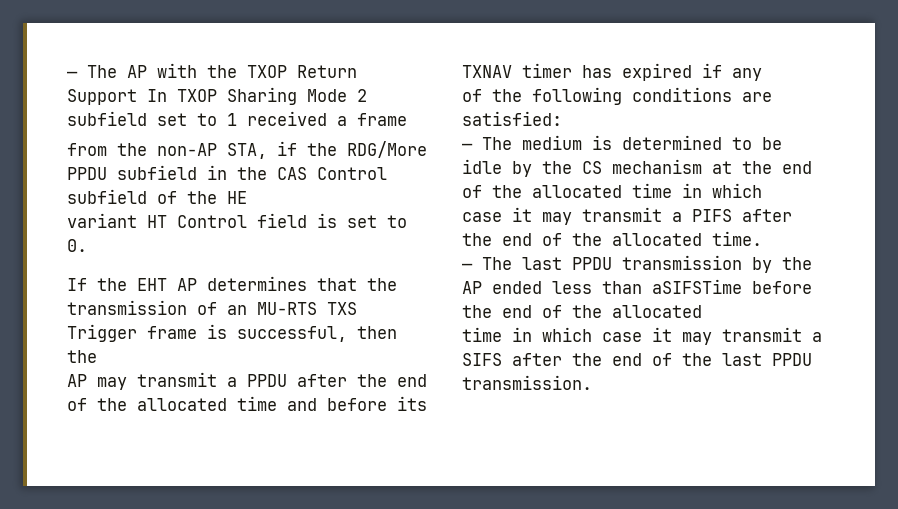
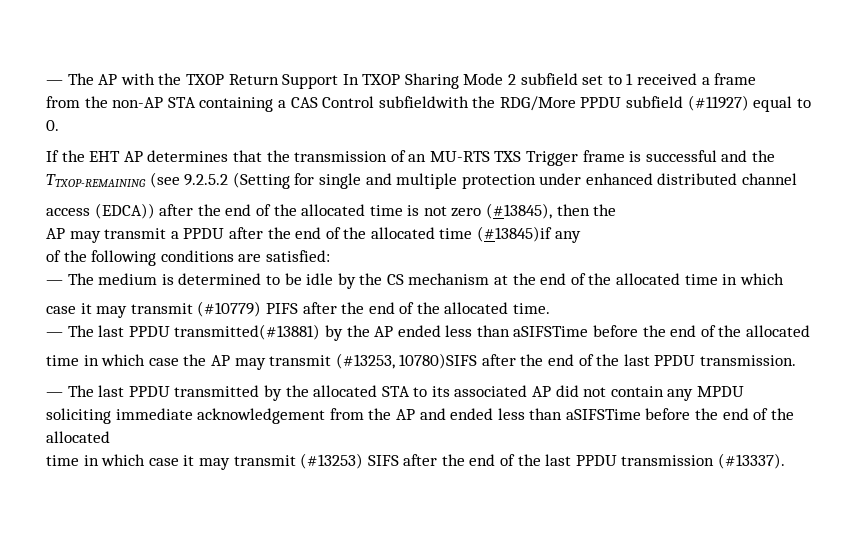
[227,141,427,159] [67,165,387,180] [67,189,247,204] [67,213,377,228] STA, if the RDG/More PPDU subfield in the CAS Control subfield of the HE // variant HT Control field is set -> [167,95,793,112] STA containing a CAS Control subfieldwith the RDG/More PPDU subfield (#11927) equal
[237,326,347,342] successful, -> [645,150,776,162] [46,172,798,189] [46,203,553,219] successful and the TTXOP-REMAINING (see 9.2.5.2 (Setting for single and multiple protection under enhanced distributed channel // access (EDCA)) after the end of the allocated time is not zero (#13845),
[287,396,427,411] [462,63,722,81] and before its TXNAV timer has expired if -> [477,226,553,242] (#13845)if
[672,212,682,222] a -> [197,301,262,317] (#10779)
[622,255,742,270] transmission -> [174,324,321,340] transmitted(#13881)
(702, 311) none -> [46,353,797,370] [46,385,745,401] [46,408,794,424] [46,431,110,443] // time in which case the AP may transmit (#13253, 10780)SIFS after the end of the last PPDU transmission. // — The last PPDU transmitted by the allocated STA to its associated AP did not contain any MPDU soliciting immediate acknowledgement from the AP and ended less than aSIFSTime before the end of the allocated
[812,332,822,342] a -> [300,453,364,469] (#13253)
[462,375,592,390] transmission. -> [621,453,786,469] transmission (#13337).

